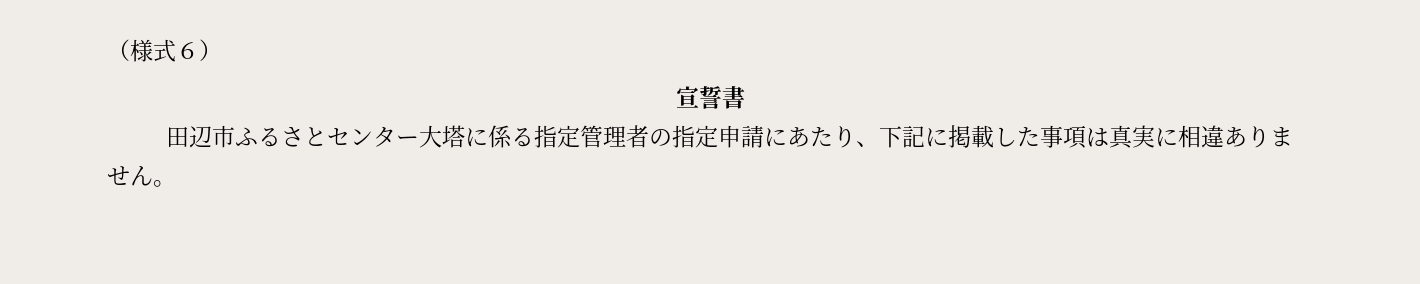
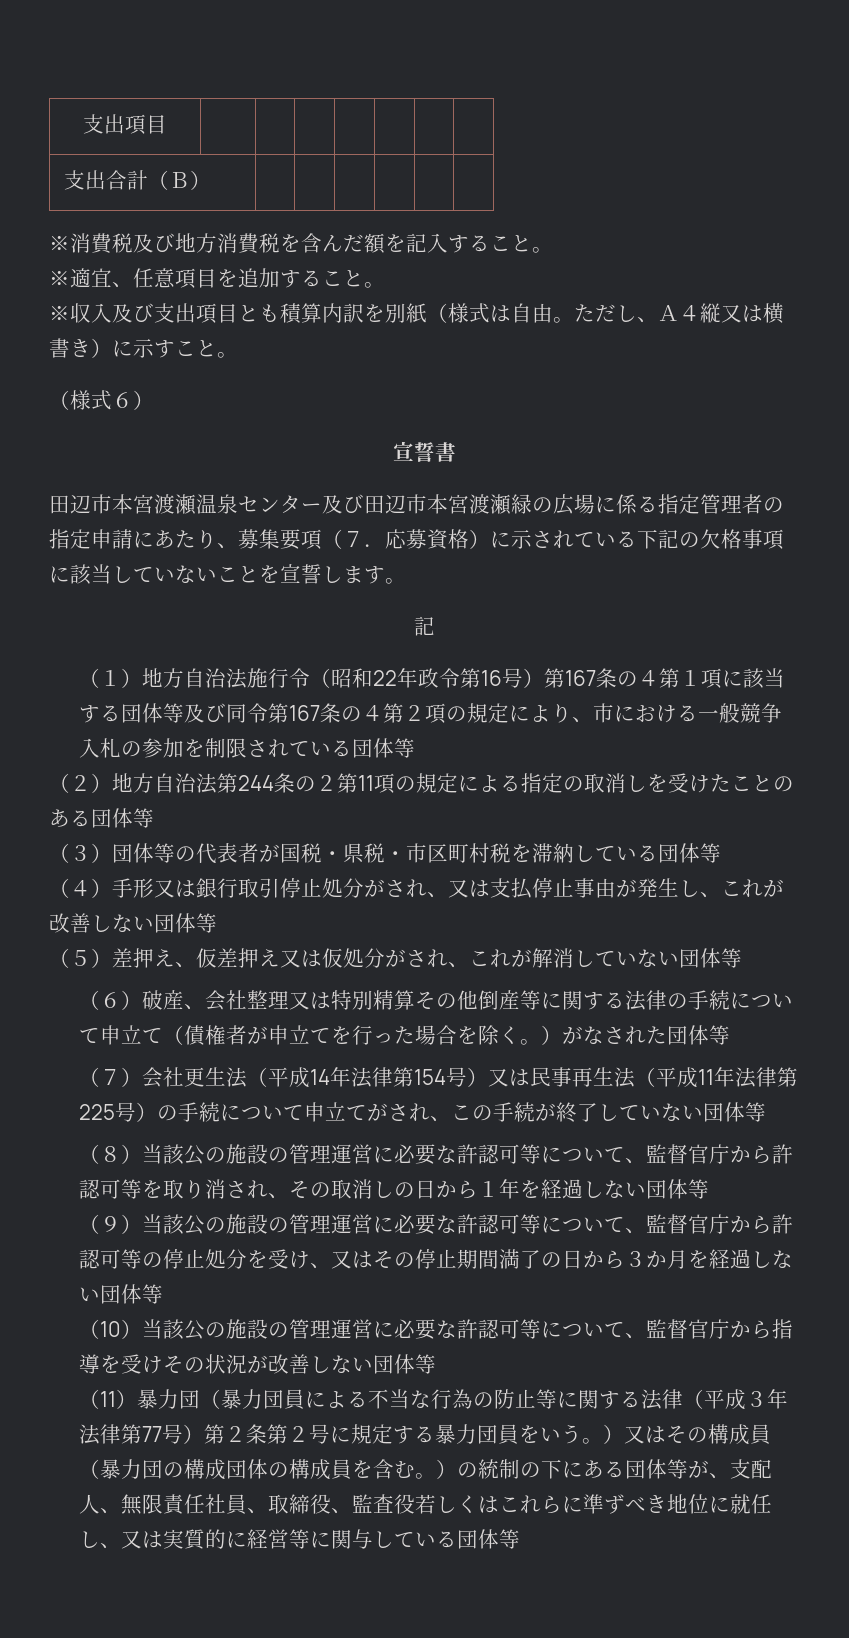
(107, 50) none -> [83,114,167,135] [63,170,211,190] [49,233,553,254] [49,268,385,289] [49,303,784,324] [49,338,238,358] 支出項目 | | | | | | | // 支出合計（Ｂ） | | | | | | // ※消費税及び地方消費税を含んだ額を記入すること。 // ※適宜、任意項目を追加すること。 // ※収入及び支出項目とも積算内訳を別紙（様式は自由。ただし、Ａ４縦又は横書き）に示すこと。 //
[235,125,466,148] ふるさとセンター大塔 -> [112,494,595,515] 本宮渡瀬温泉センター及び田辺市本宮渡瀬緑の広場
[879,125,1294,149] [107,165,176,187] 下記に掲載した事項は真実に相違ありません。 -> [238,529,784,550] [49,564,406,585] [414,616,435,636] [79,668,786,689] [79,703,783,724] [79,738,416,758] [49,773,794,794] [49,808,154,828] [49,843,721,864] [49,878,784,899] [49,913,217,933] [49,948,742,968] [79,990,794,1011] [79,1025,731,1046] [79,1067,799,1088] [79,1102,767,1123] [79,1144,794,1165] [79,1179,710,1199] [79,1214,794,1235] [79,1249,794,1269] [79,1284,164,1304] [79,1319,794,1340] [79,1354,437,1374] [79,1389,789,1410] [79,1424,772,1445] [79,1459,773,1480] [79,1494,773,1515] [79,1529,521,1550] 募集要項（７．応募資格）に示されている下記の欠格事項に該当していないことを宣誓します。 // 記 // （１）地方自治法施行令（昭和22年政令第16号）第167条の４第１項に該当する団体等及び同令第167条の４第２項の規定により、市における一般競争入札の参加を制限されている団体等 // （２）地方自治法第244条の２第11項の規定による指定の取消しを受けたことのある団体等 // （３）団体等の代表者が国税・県税・市区町村税を滞納している団体等 // （４）手形又は銀行取引停止処分がされ、又は支払停止事由が発生し、これが改善しない団体等 // （５）差押え、仮差押え又は仮処分がされ、これが解消していない団体等 // （６）破産、会社整理又は特別精算その他倒産等に関する法律の手続について申立て（債権者が申立てを行った場合を除く。）がなされた団体等 // （７）会社更生法（平成14年法律第154号）又は民事再生法（平成11年法律第225号）の手続について申立てがされ、この手続が終了していない団体等 // （８）当該公の施設の管理運営に必要な許認可等について、監督官庁から許認可等を取り消され、その取消しの日から１年を経過しない団体等 // （９）当該公の施設の管理運営に必要な許認可等について、監督官庁から許認可等の停止処分を受け、又はその停止期間満了の日から３か月を経過しない団体等 // （10）当該公の施設の管理運営に必要な許認可等について、監督官庁から指導を受けその状況が改善しない団体等 // （11）暴力団（暴力団員による不当な行為の防止等に関する法律（平成３年法律第77号）第２条第２号に規定する暴力団員をいう。）又はその構成員（暴力団の構成団体の構成員を含む。）の統制の下にある団体等が、支配人、無限責任社員、取締役、監査役若しくはこれらに準ずべき地位に就任し、又は実質的に経営等に関与している団体等

